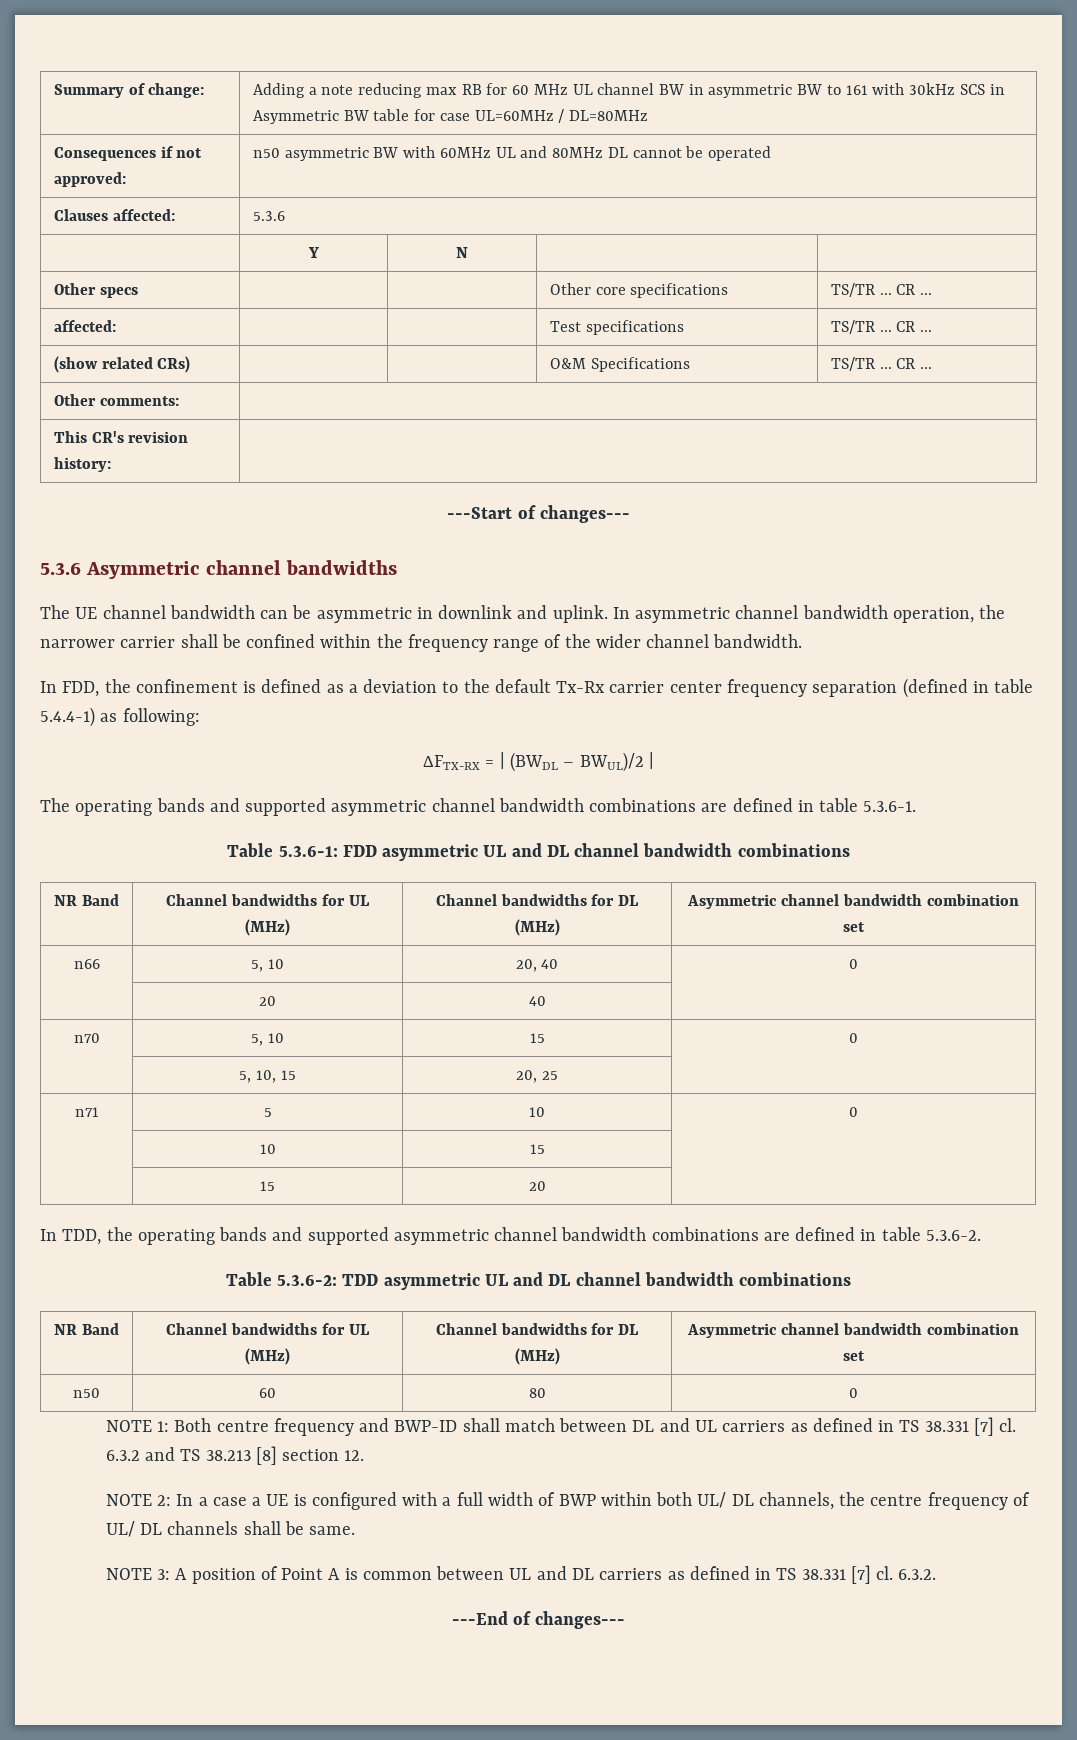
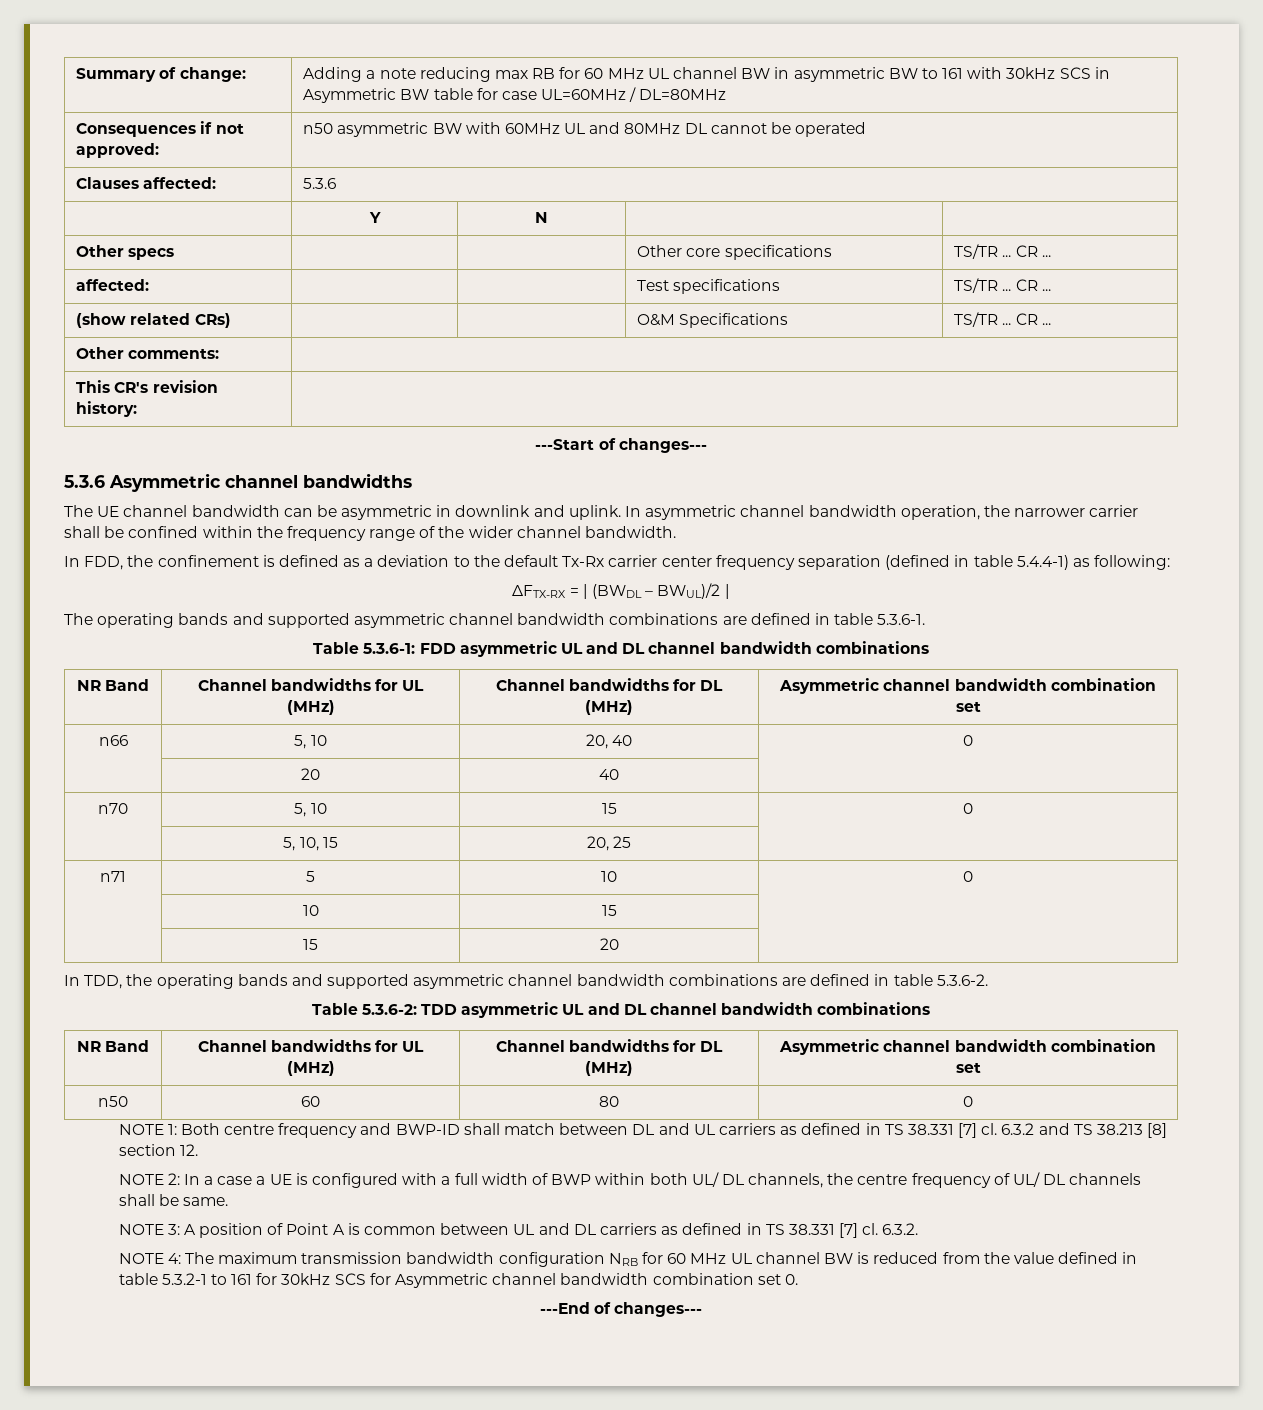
(937, 1574) none -> [118,1252,1138,1267] [118,1273,798,1288] // NOTE 4: The maximum transmission bandwidth configuration NRB for 60 MHz UL channel BW is reduced from the value defined in table 5.3.2-1 to 161 for 30kHz SCS for Asymmetric channel bandwidth combination set 0.

